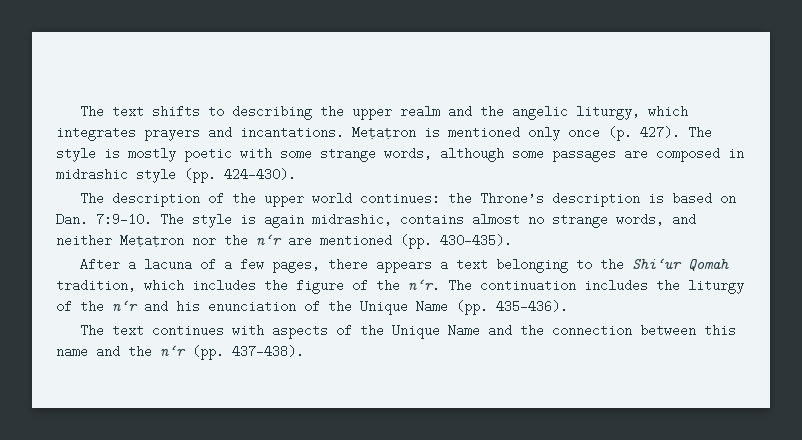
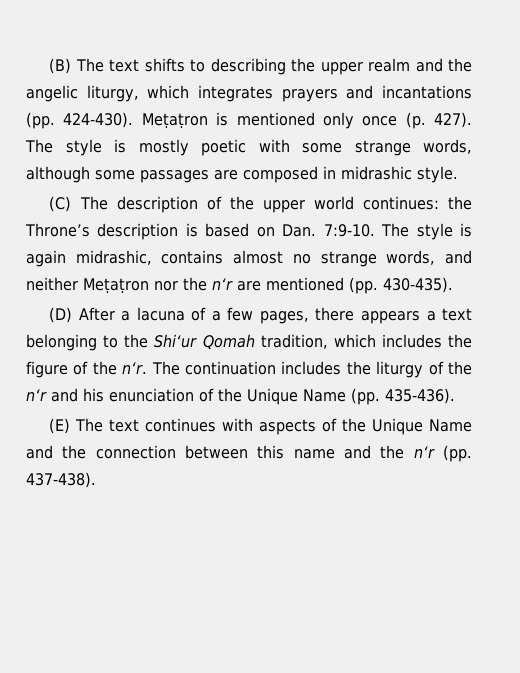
(79, 111) none -> [49,58,72,74] (B)
[240,126,344,139] incantations. -> [382,85,472,99] [26,112,134,129] incantations (pp. 424-430).
[136,168,296,183] style (pp. 424-430). // -> [417,166,458,183] [49,196,72,212] style. // (C)
(512, 240) none -> [49,307,73,323] (D)
(568, 306) none -> [49,418,71,434] (E)

